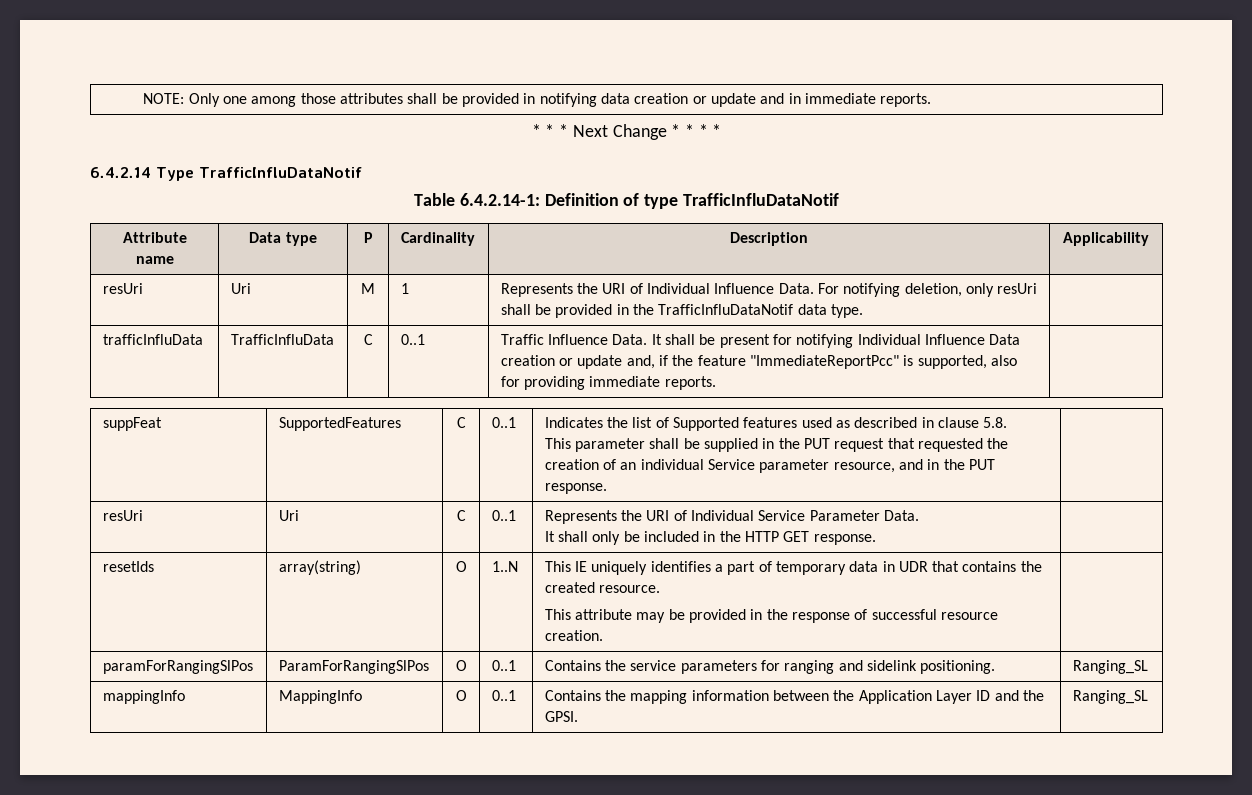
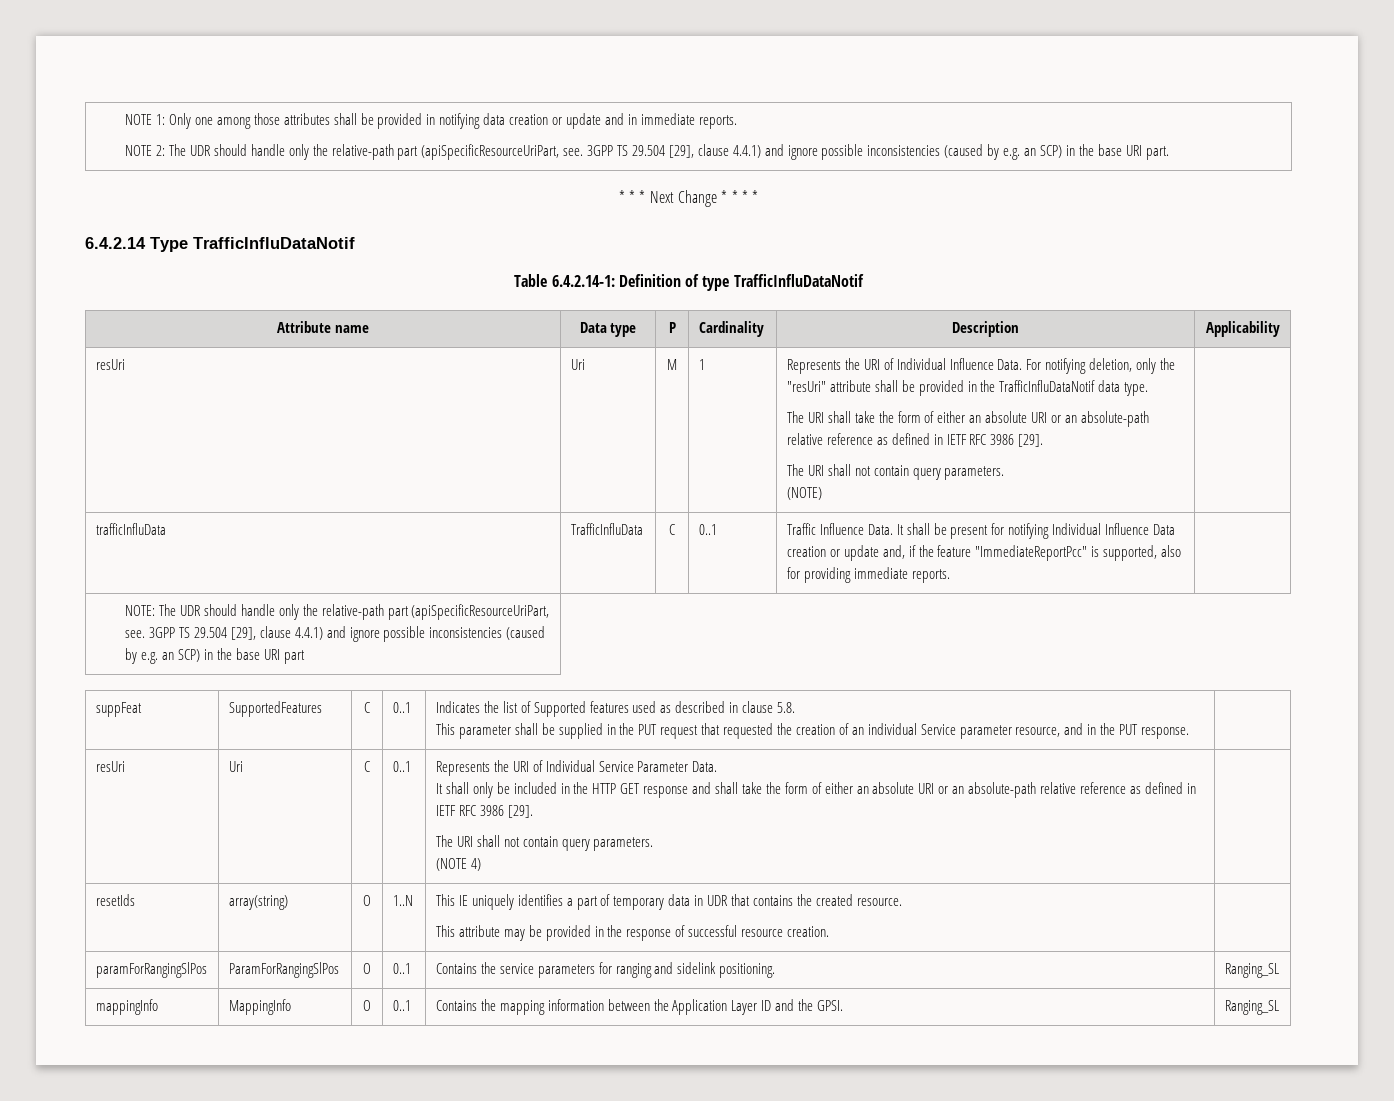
[143,93,185,104] NOTE: -> [125,114,166,125] NOTE 1:
(932, 100) none -> [125,144,1169,160] // NOTE 2: The UDR should handle only the relative-path part (apiSpecificResourceUriPart, see. 3GPP TS 29.504 [29], clause 4.4.1) and ignore possible inconsistencies (caused by e.g. an SCP) in the base URI part.
[997,283,1038,294] resUri -> [1160,358,1176,370] [786,380,871,392] the "resUri" attribute
(863, 311) none -> [786,411,1149,427] [786,433,1044,447] [786,464,1005,480] [786,487,822,500] // The URI shall take the form of either an absolute URI or an absolute-path relative reference as defined in IETF RFC 3986 [29]. // The URI shall not contain query parameters. // (NOTE)
(716, 383) none -> [125,604,550,620] [125,626,546,642] [125,648,305,664] // NOTE: The UDR should handle only the relative-path part (apiSpecificResourceUriPart, see. 3GPP TS 29.504 [29], clause 4.4.1) and ignore possible inconsistencies (caused by e.g. an SCP) in the base URI part
[813,534,876,545] response. -> [643,782,1196,798] [435,805,533,818] [435,835,654,851] [435,858,481,871] response and shall take the form of either an absolute URI or an absolute-path relative reference as defined in IETF RFC 3986 [29]. // The URI shall not contain query parameters. // (NOTE 4)

